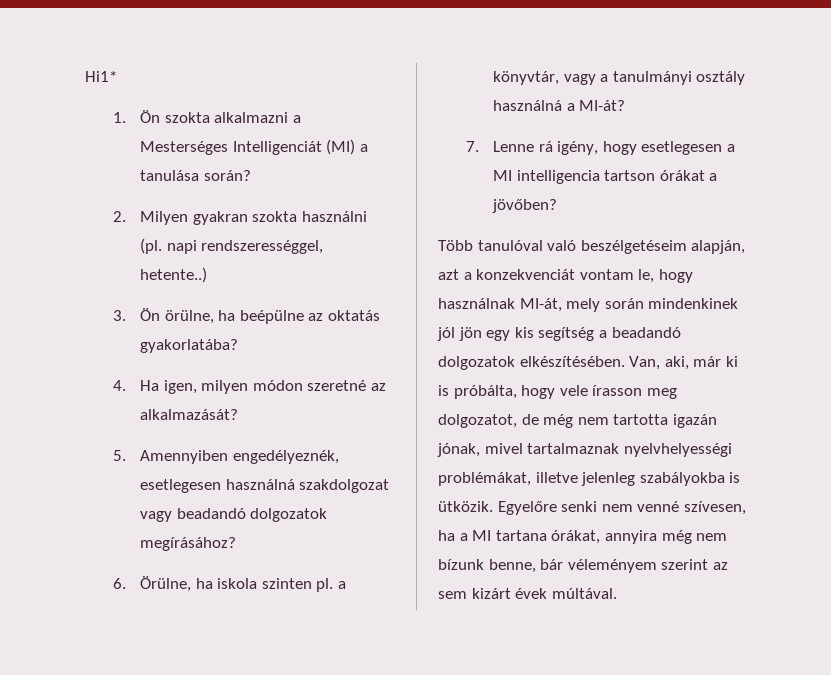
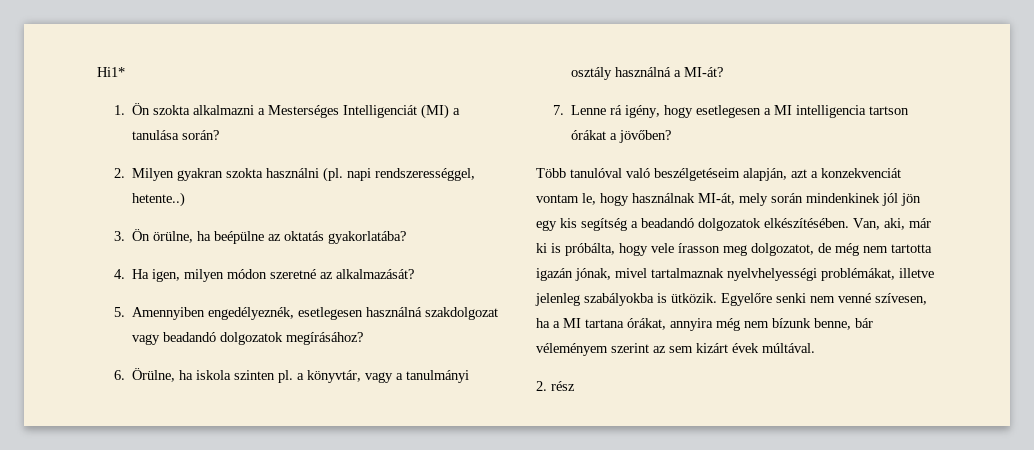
(617, 593) none -> [536,381,575,391] // 2. rész

